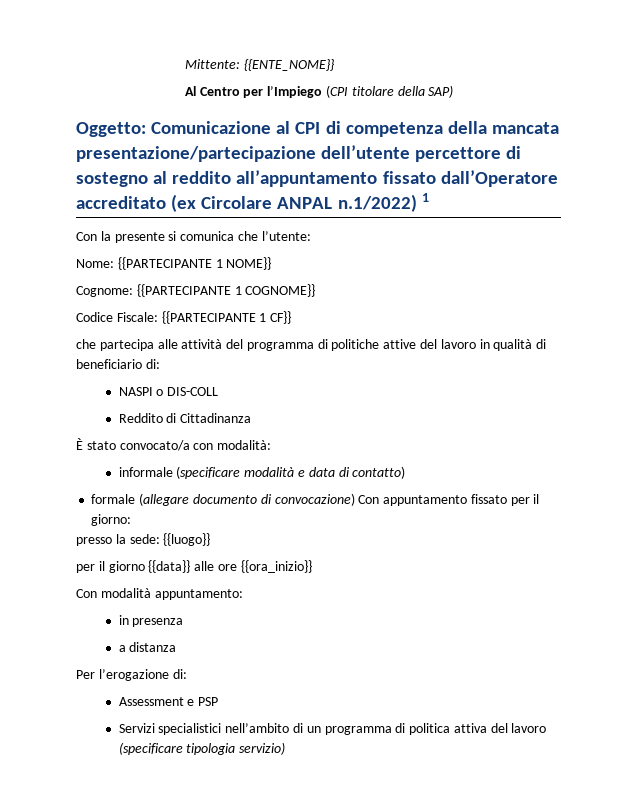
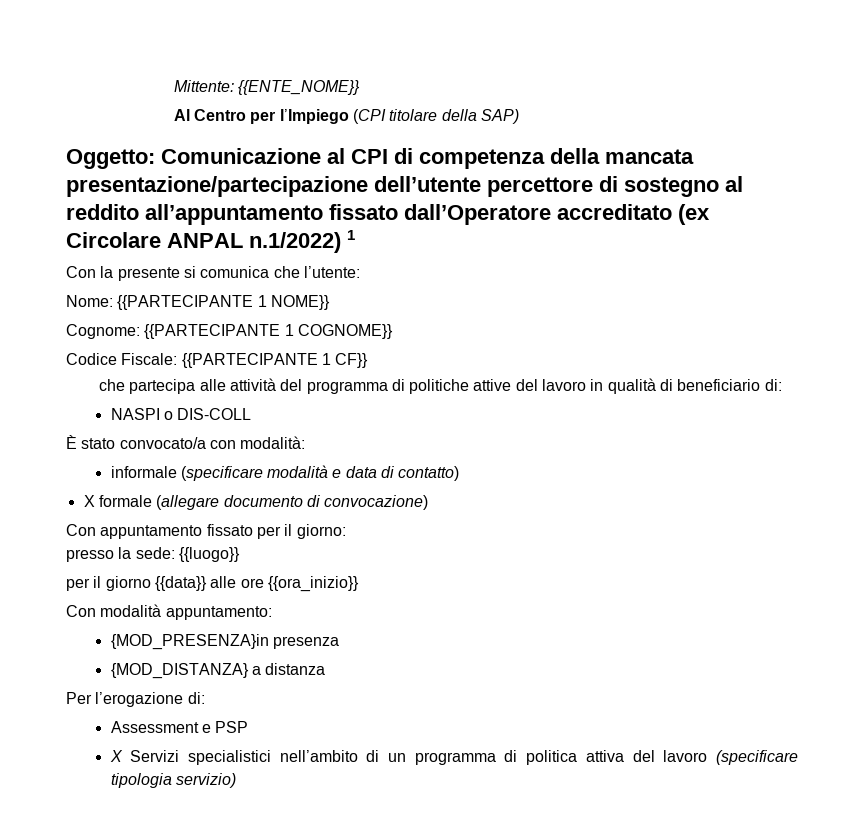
[118,413,252,423] // Reddito di Cittadinanza -> (252, 414) none
(406, 472) none -> [83,495,95,507] X
(355, 499) none -> (429, 502) //
[118,615,129,625] in -> [110,634,269,650] {MOD_PRESENZA}in
(184, 622) none -> [110,663,249,679] {MOD_DISTANZA}
(219, 701) none -> [109,750,123,762] X

